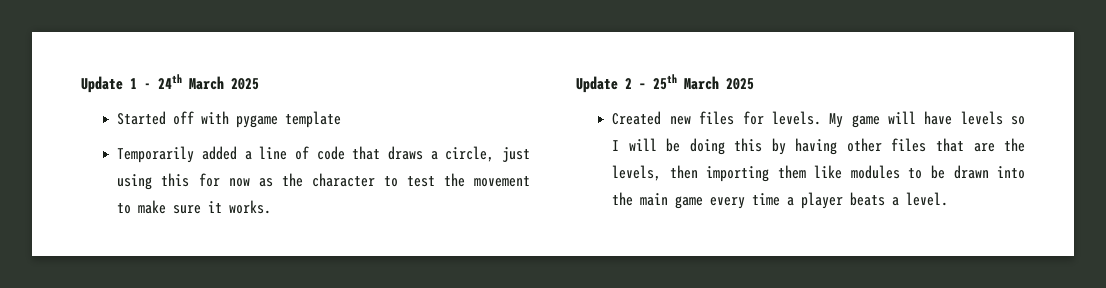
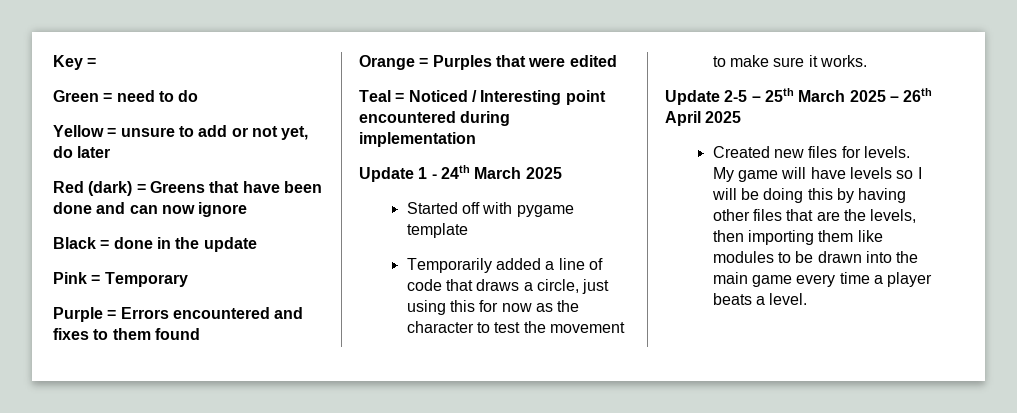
(81, 84) none -> [53,55,97,70] [53,90,199,102] [53,125,309,140] [53,146,111,158] [53,181,322,196] [53,202,248,217] [53,237,257,252] [53,272,188,287] [53,307,304,322] [53,328,200,340] [359,55,617,70] [359,90,606,105] [359,111,511,126] [359,132,476,147] Key = // Green = need to do // Yellow = unsure to add or not yet, do later // Red (dark) = Greens that have been done and can now ignore // Black = done in the update // Pink = Temporary // Purple = Errors encountered and fixes to them found // Orange = Purples that were edited // Teal = Noticed / Interesting point encountered during implementation //
[625,78,632,89] 2 -> [724,90,748,102] 2-5
(754, 84) none -> [889,88,933,102] [665,111,742,126] – 26th April 2025

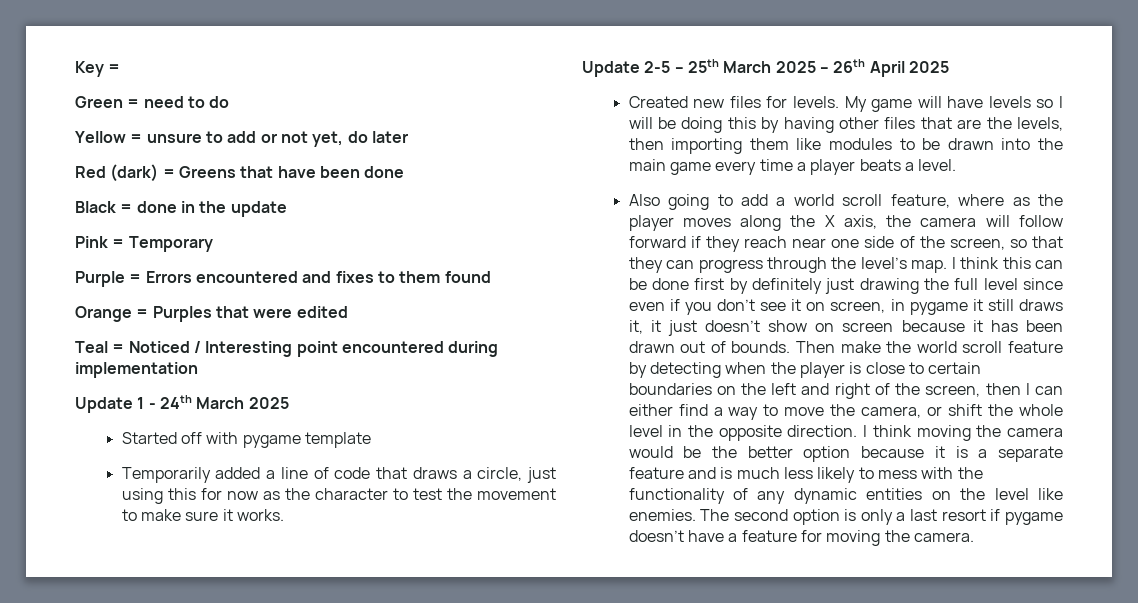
[96,202,248,217] and can now ignore -> (405, 172) none
(808, 299) none -> [628,194,1063,210] [628,215,1063,231] [628,236,1063,252] [628,257,1063,273] [628,278,1063,294] [628,299,1063,315] [628,320,1063,336] [628,341,1063,353] [628,362,982,378] [628,383,1063,399] [628,404,1063,420] [628,425,1063,441] [628,446,1063,462] [628,467,983,483] [628,488,1063,504] [628,509,1063,525] [628,530,974,546] // Also going to add a world scroll feature, where as the player moves along the X axis, the camera will follow forward if they reach near one side of the screen, so that they can progress through the level’s map. I think this can be done first by definitely just drawing the full level since even if you don’t see it on screen, in pygame it still draws it, it just doesn’t show on screen because it has been drawn out of bounds. Then make the world scroll feature by detecting when the player is close to certain boundaries on the left and right of the screen, then I can either find a way to move the camera, or shift the whole level in the opposite direction. I think moving the camera would be the better option because it is a separate feature and is much less likely to mess with the functionality of any dynamic entities on the level like enemies. The second option is only a last resort if pygame doesn’t have a feature for moving the camera.

